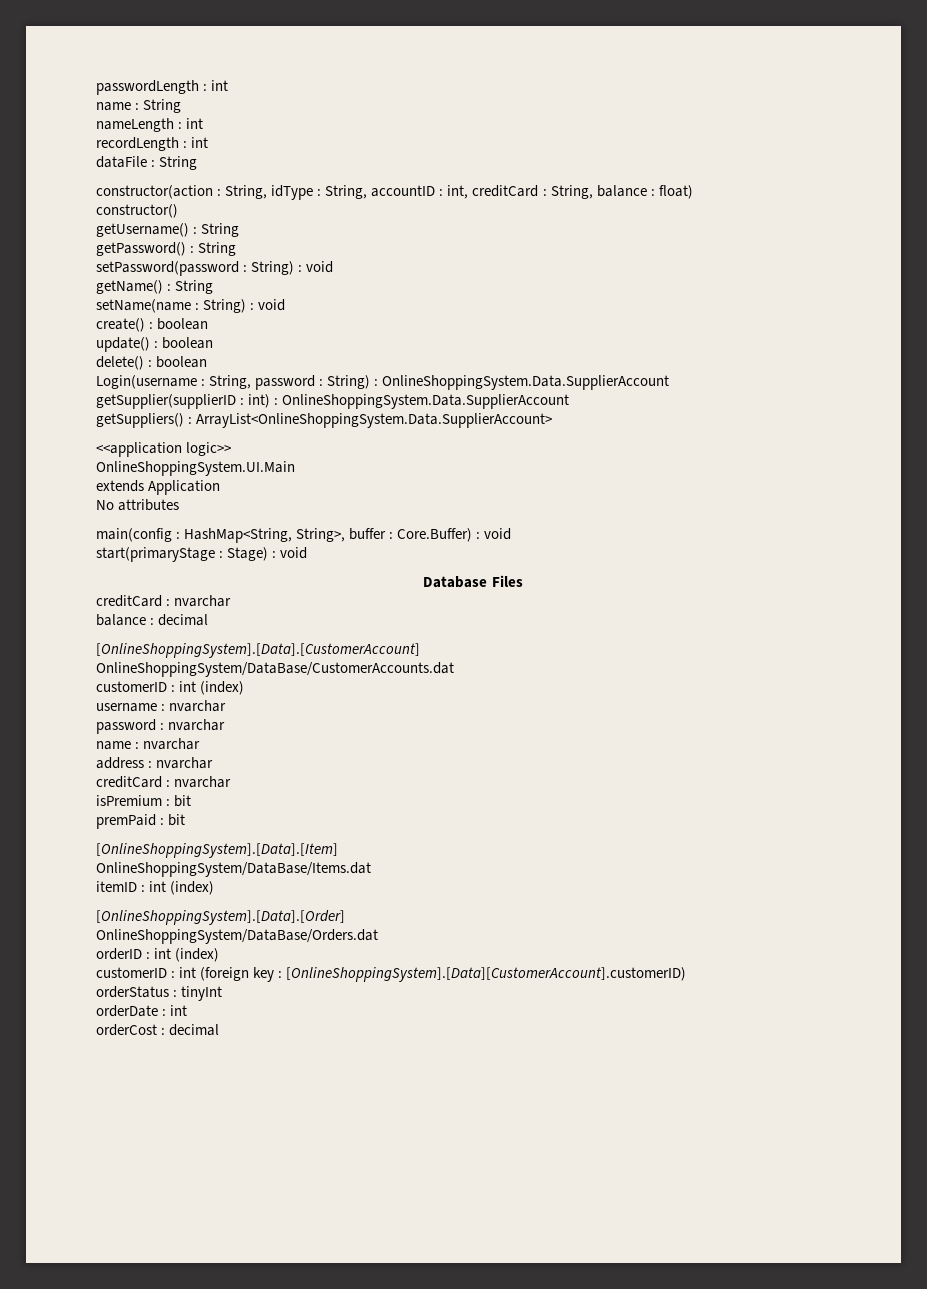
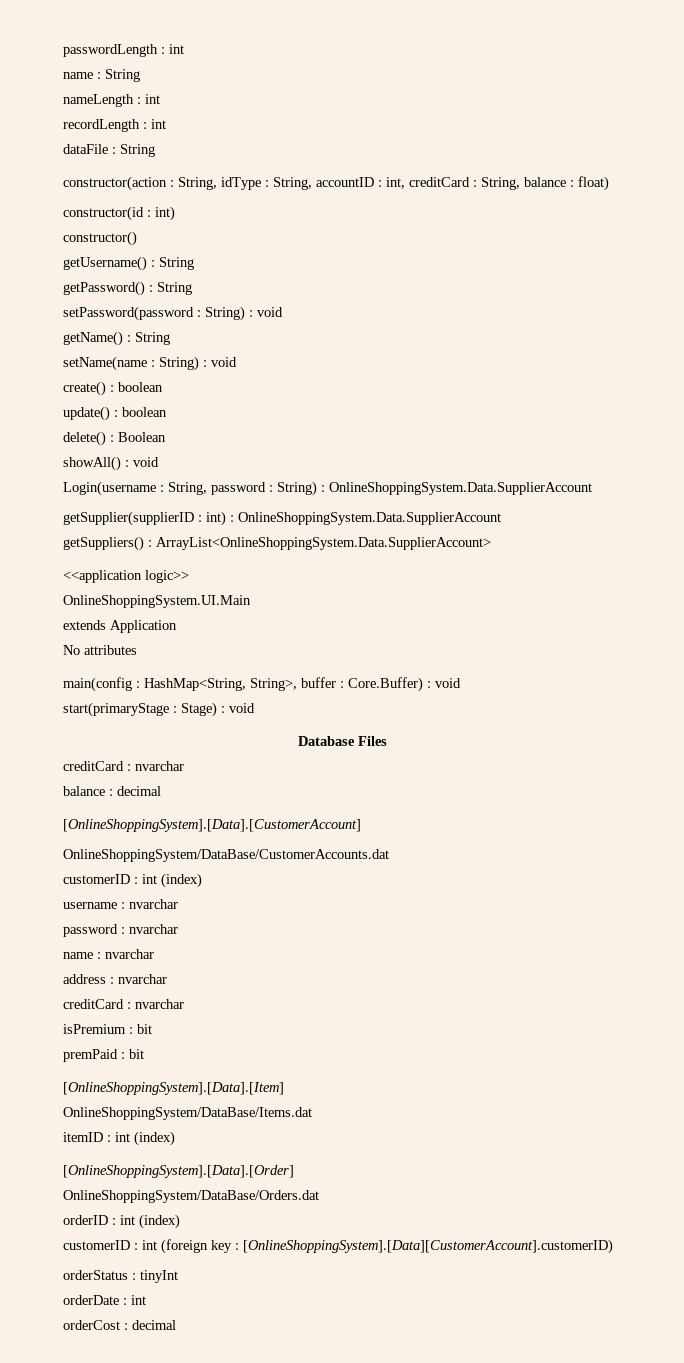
(693, 192) none -> [63,206,175,221] // constructor(id : int)
[156,356,208,368] boolean -> [118,432,166,442] [63,456,159,471] Boolean // showAll() : void

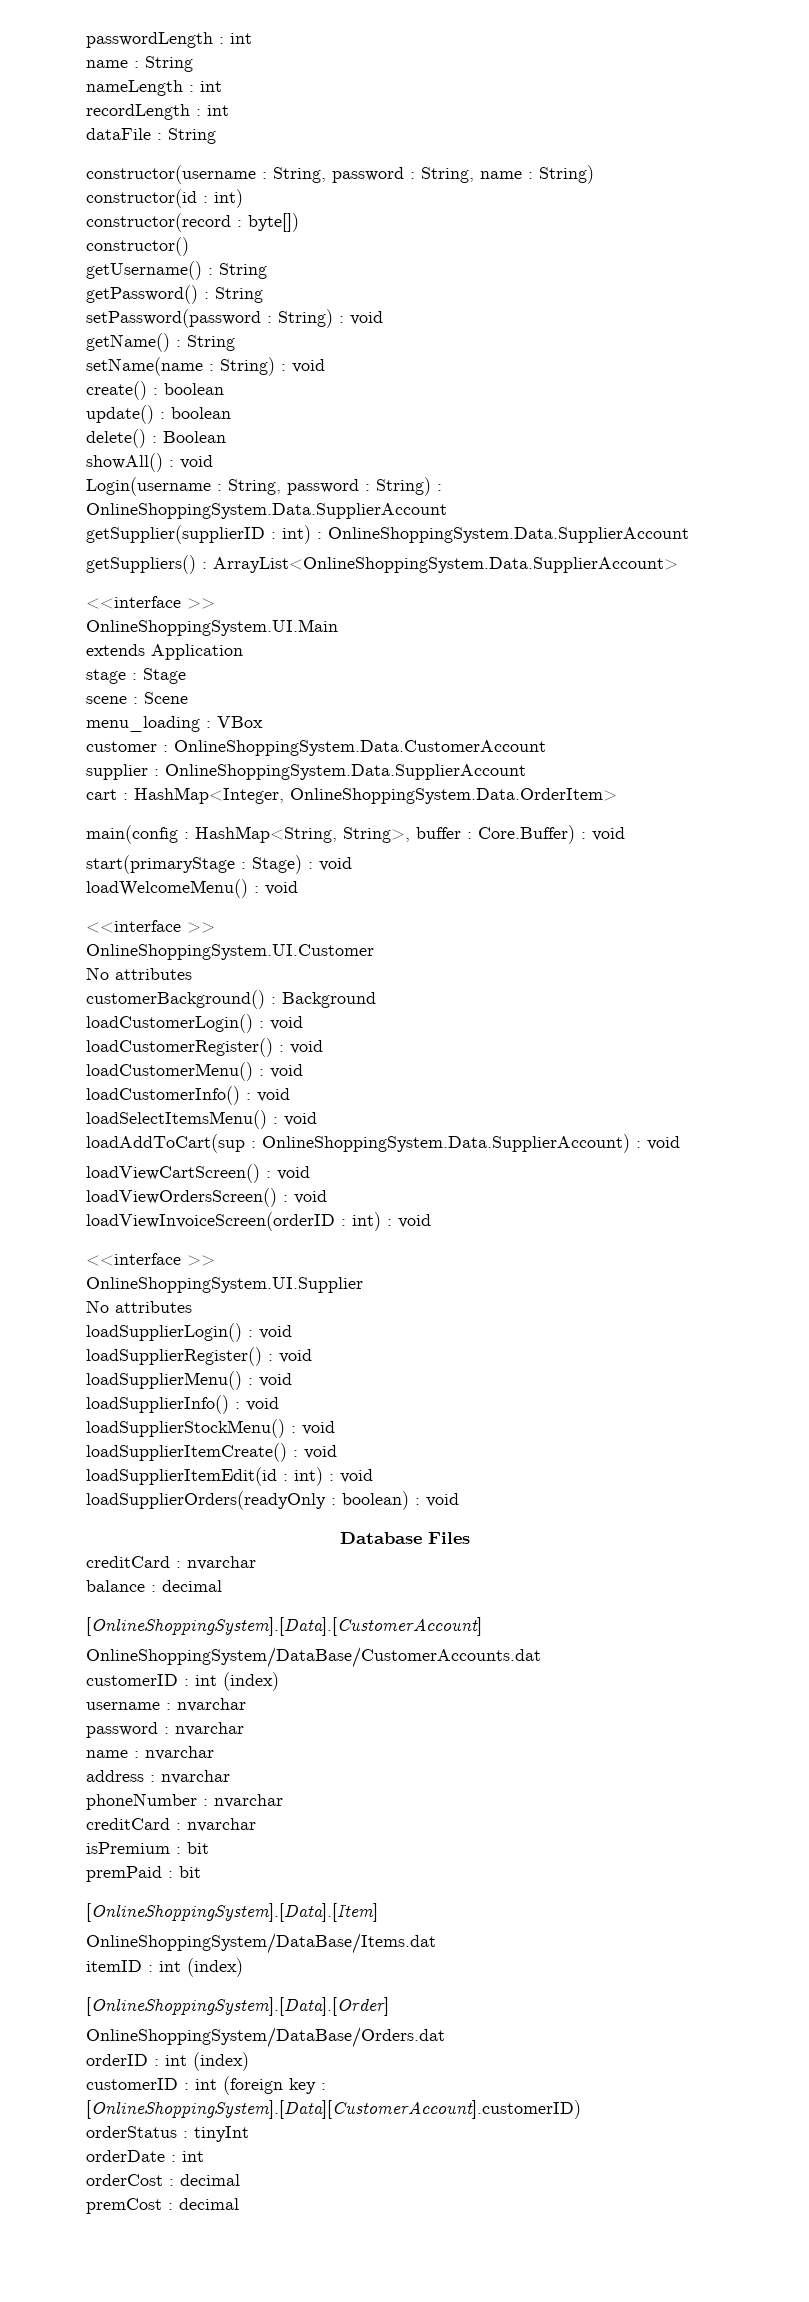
[63,176,609,191] constructor(action : String, idType : String, accountID : int, creditCard : String, balance : float) -> [86,165,594,184] constructor(username : String, password : String, name : String)
(175, 213) none -> [86,213,299,232] // constructor(record : byte[])
[63,570,189,583] <<application logic>> -> [86,596,215,609] <<interface >>
[63,645,137,655] No attributes -> [86,668,186,684] [86,692,188,704] [86,716,263,732] [86,740,546,756] [86,764,526,780] [86,787,617,804] stage : Stage // scene : Scene // menu_loading : VBox // customer : OnlineShoppingSystem.Data.CustomerAccount // supplier : OnlineShoppingSystem.Data.SupplierAccount // cart : HashMap<Integer, OnlineShoppingSystem.Data.OrderItem>
(255, 708) none -> [86,879,298,898] [86,920,215,933] [86,944,374,960] [86,967,192,980] [86,990,376,1009] [86,1014,303,1033] [86,1038,323,1057] [86,1062,303,1081] [86,1086,290,1105] [86,1110,317,1129] [86,1134,680,1153] [86,1164,310,1183] [86,1188,327,1207] [86,1212,431,1231] [86,1253,215,1266] [86,1277,363,1293] [86,1300,192,1313] [86,1323,292,1342] [86,1347,312,1366] [86,1371,292,1390] [86,1395,279,1414] [86,1419,335,1438] [86,1443,337,1462] [86,1467,373,1486] [86,1491,459,1510] // loadWelcomeMenu() : void // <<interface >> // OnlineShoppingSystem.UI.Customer // No attributes // customerBackground() : Background // loadCustomerLogin() : void // loadCustomerRegister() : void // loadCustomerMenu() : void // loadCustomerInfo() : void // loadSelectItemsMenu() : void // loadAddToCart(sup : OnlineShoppingSystem.Data.SupplierAccount) : void // loadViewCartScreen() : void // loadViewOrdersScreen() : void // loadViewInvoiceScreen(orderID : int) : void // <<interface >> // OnlineShoppingSystem.UI.Supplier // No attributes // loadSupplierLogin() : void // loadSupplierRegister() : void // loadSupplierMenu() : void // loadSupplierInfo() : void // loadSupplierStockMenu() : void // loadSupplierItemCreate() : void // loadSupplierItemEdit(id : int) : void // loadSupplierOrders(readyOnly : boolean) : void
(167, 979) none -> [86,1793,283,1810] // phoneNumber : nvarchar
(176, 1325) none -> [86,2198,239,2214] // premCost : decimal

